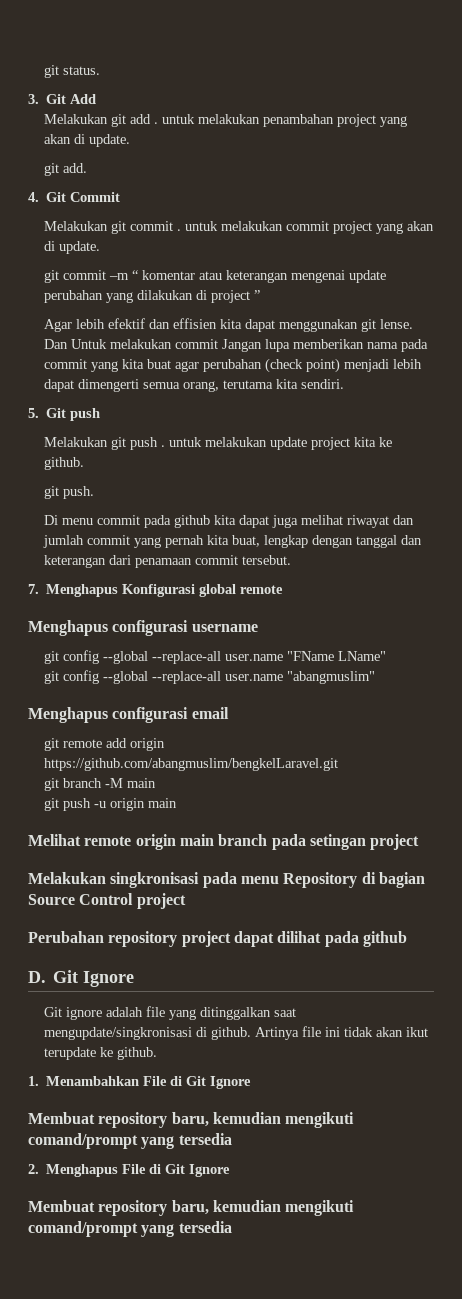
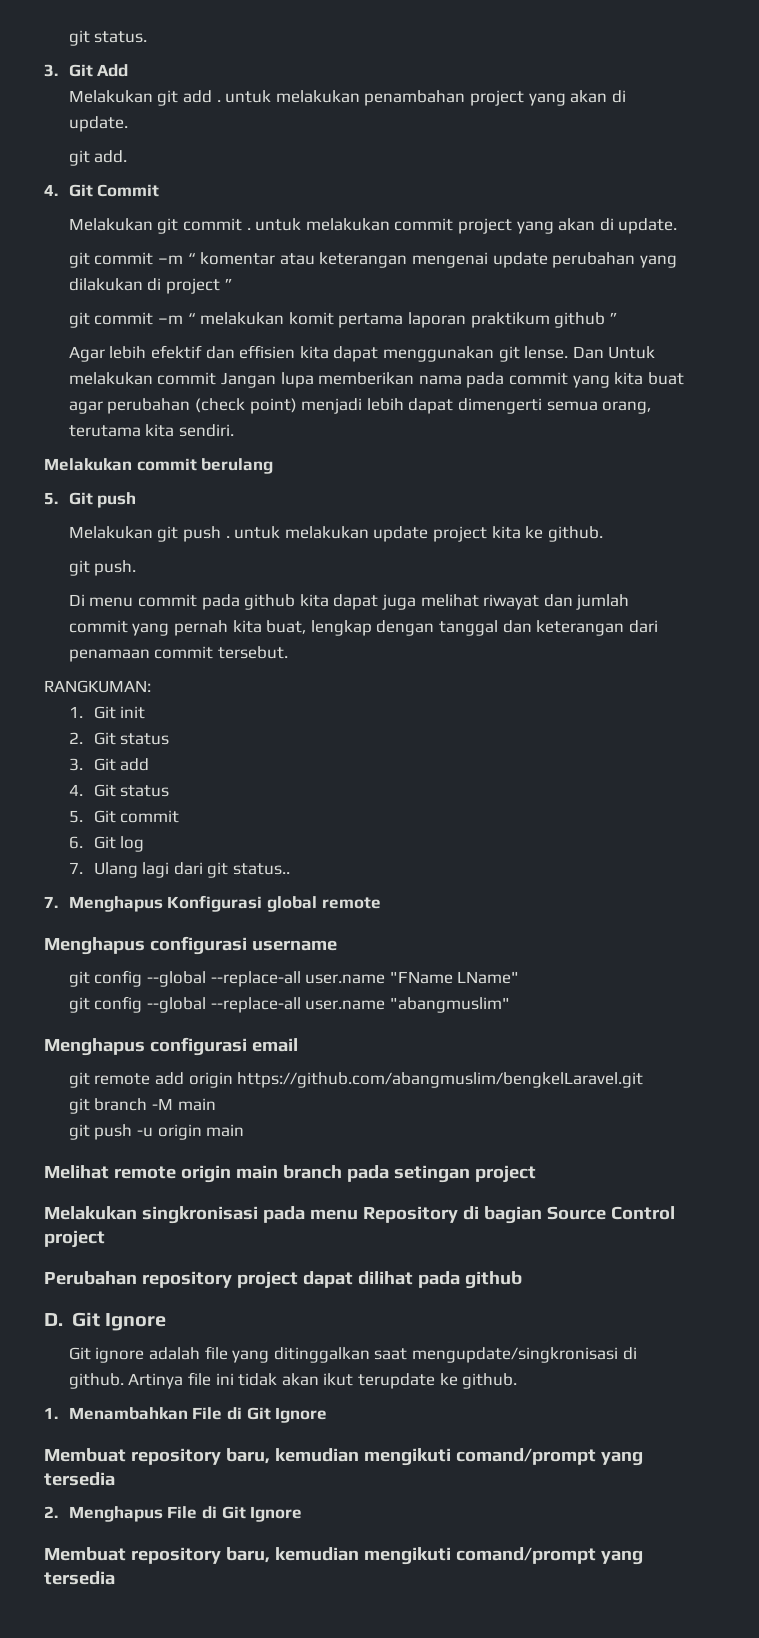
(261, 295) none -> [68,312,618,328] // git commit –m “ melakukan komit pertama laporan praktikum github ”
(345, 384) none -> [44,458,274,474] // Melakukan commit berulang
(292, 560) none -> [44,680,151,693] [68,706,146,719] [68,732,170,745] [68,758,150,771] [68,784,170,797] [68,810,180,823] [68,836,145,852] [68,862,291,878] // RANGKUMAN: // 1. Git init // 2. Git status // 3. Git add // 4. Git status // 5. Git commit // 6. Git log // 7. Ulang lagi dari git status..

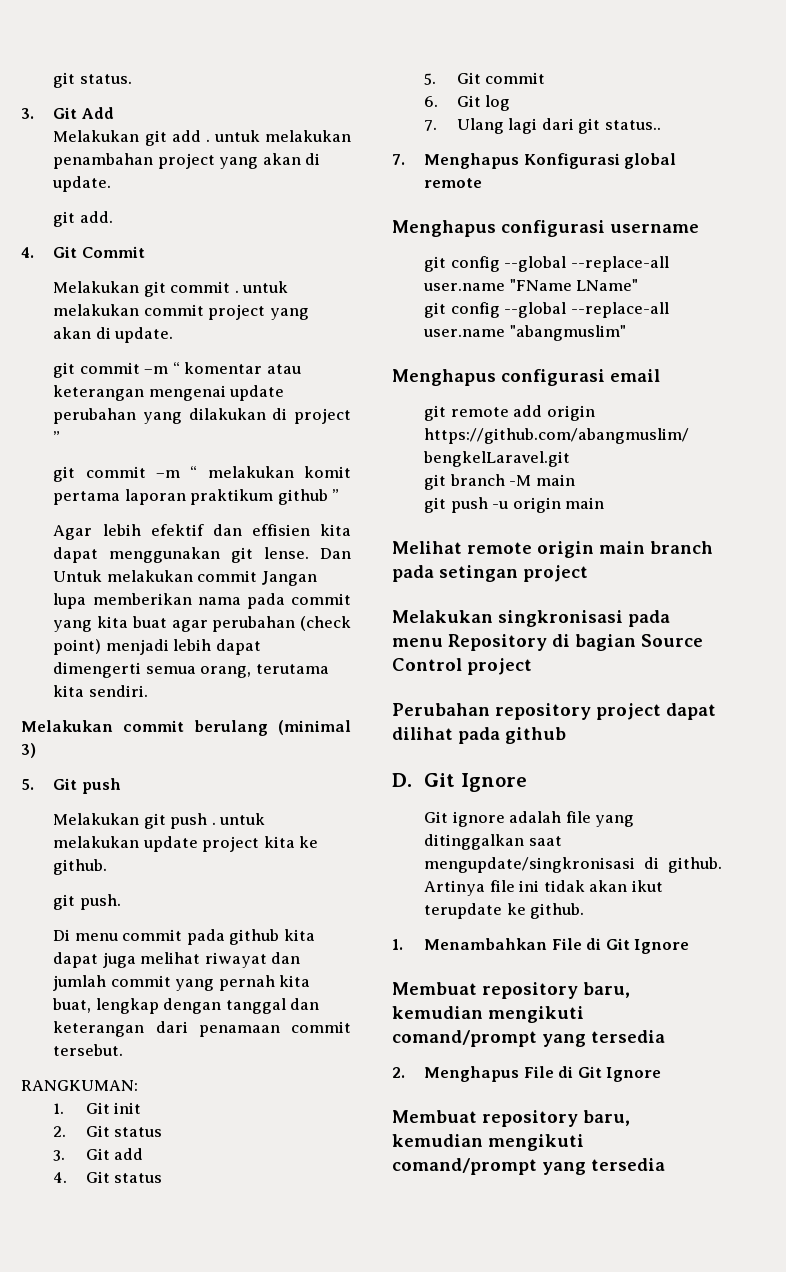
(274, 466) none -> [278,720,351,735] [21,743,36,758] (minimal 3)

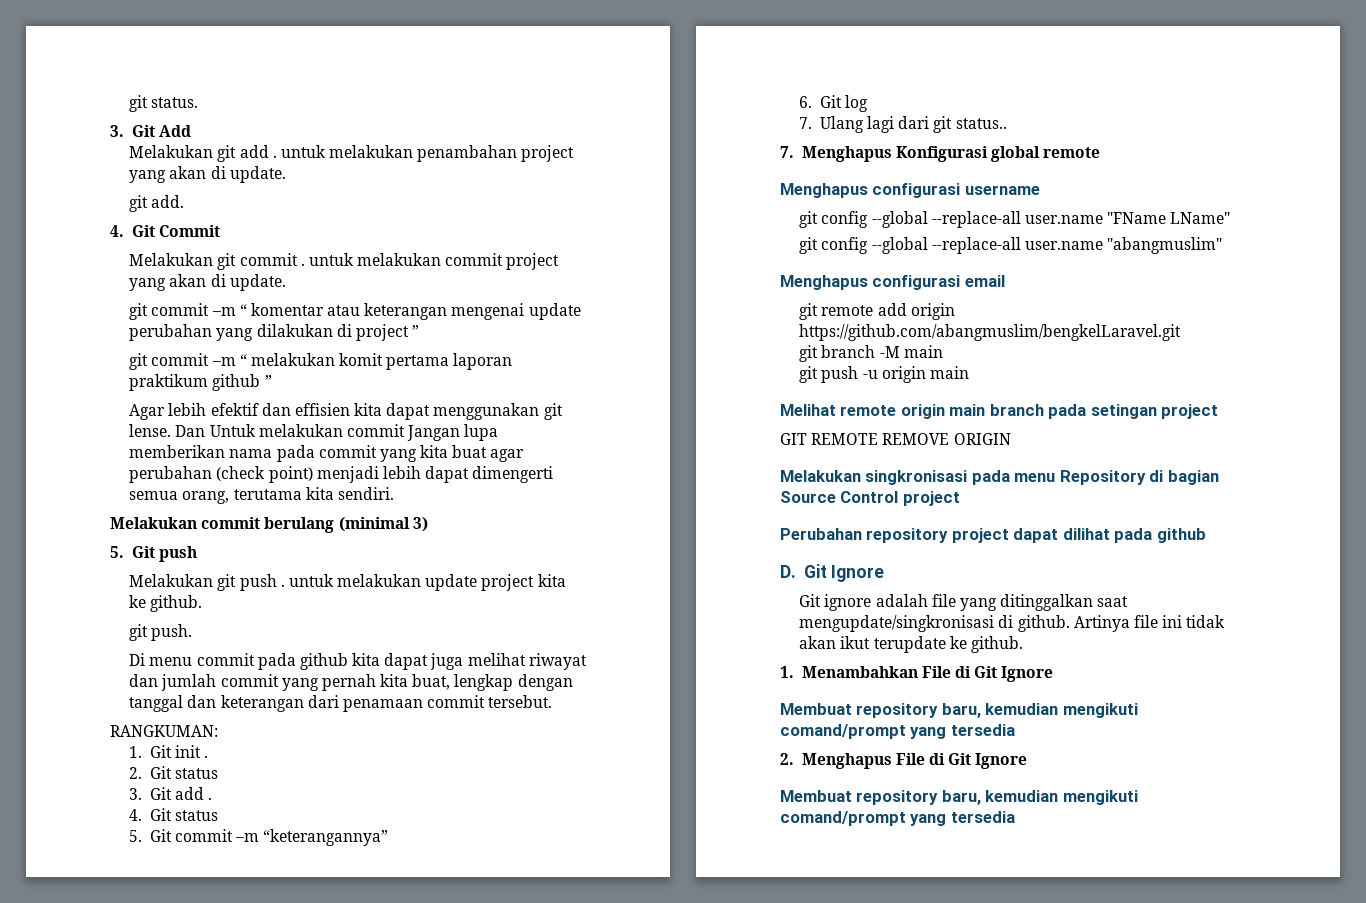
(142, 1108) none -> [204,755,209,758] .
(144, 1154) none -> [208,797,213,800] .
(546, 78) none -> [235,829,389,846] –m “keterangannya”
(588, 573) none -> [780,433,1011,445] // GIT REMOTE REMOVE ORIGIN

